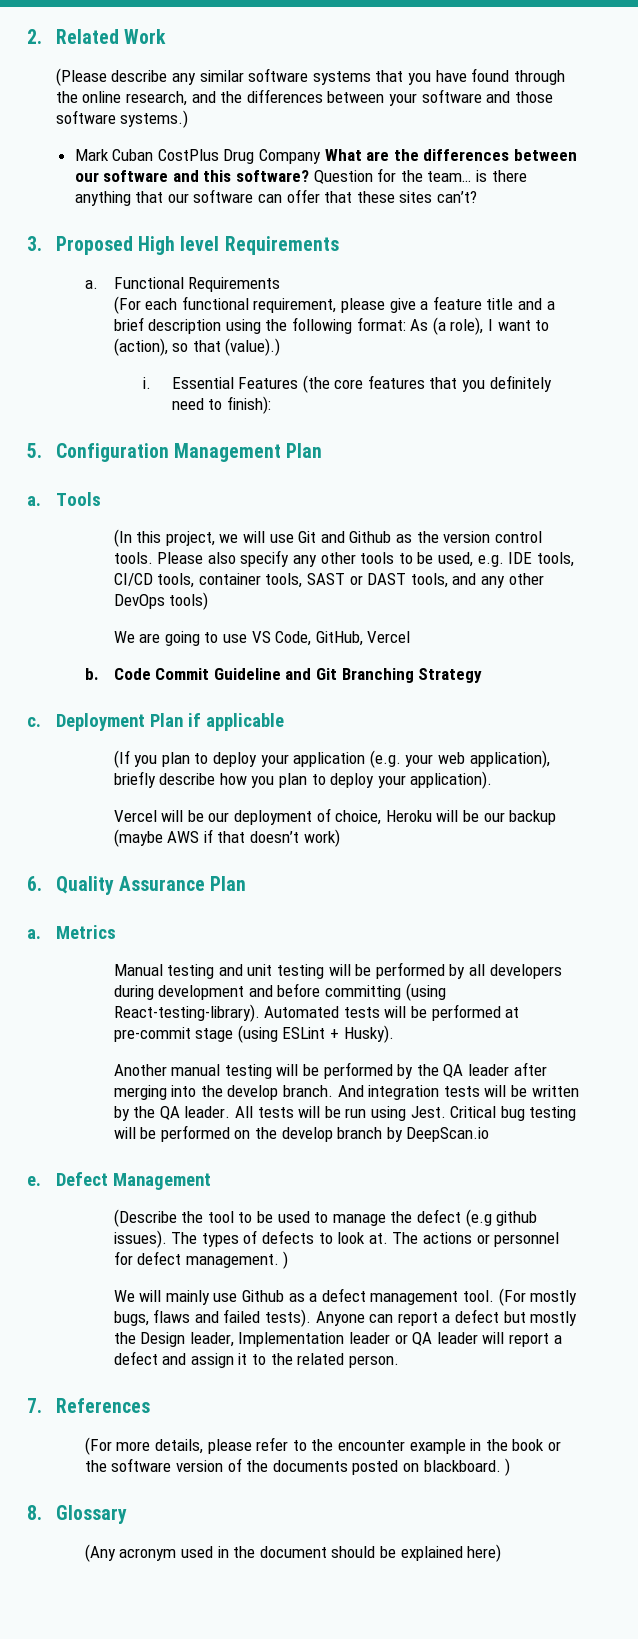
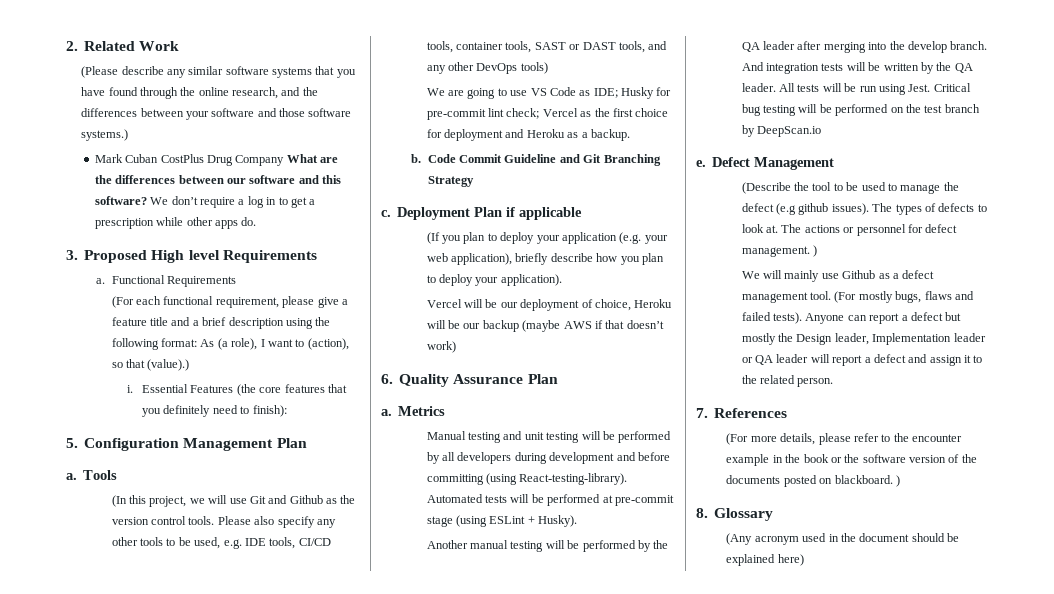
[313,168,527,184] [74,189,477,206] Question for the team… is there anything that our software can offer that these sites can’t? -> [150,196,316,208] [94,217,257,229] We don’t require a log in to get a prescription while other apps do.
[275,631,411,646] Code, GitHub, Vercel -> [549,87,672,99] [426,108,669,120] [426,129,630,141] Code as IDE; Husky for pre-commit lint check; Vercel as the first choice for deployment and Heroku as a backup.
[281,1127,333,1142] develop -> [924,105,943,113] test

